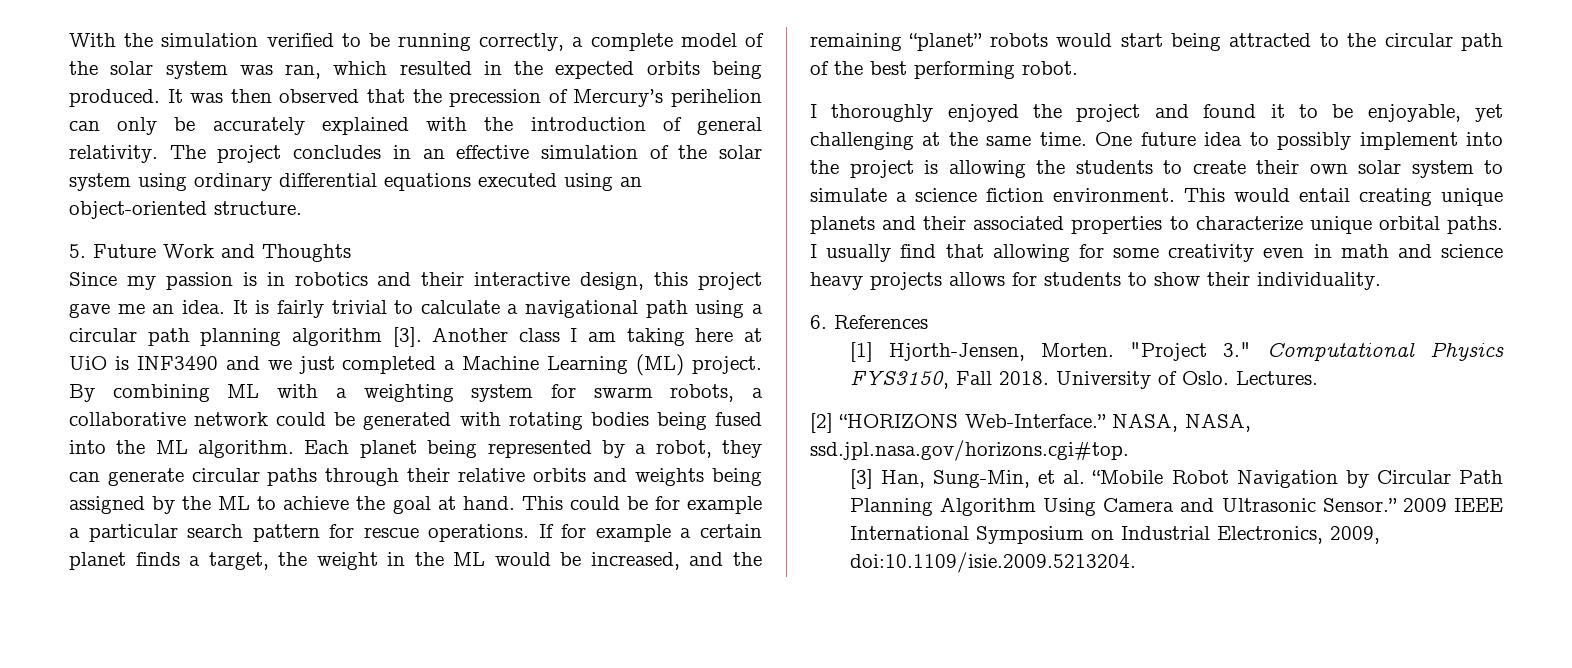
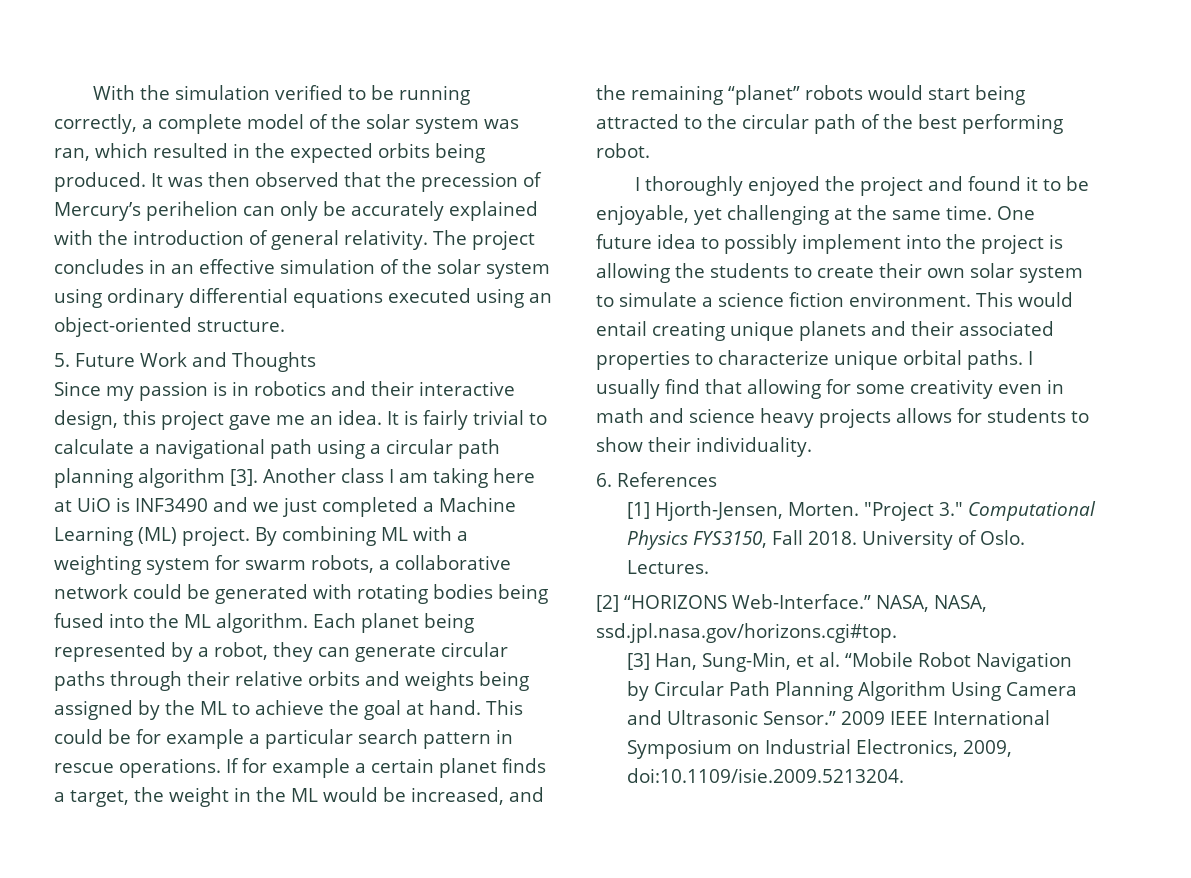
[329,524,355,538] for -> [496,729,513,744] in

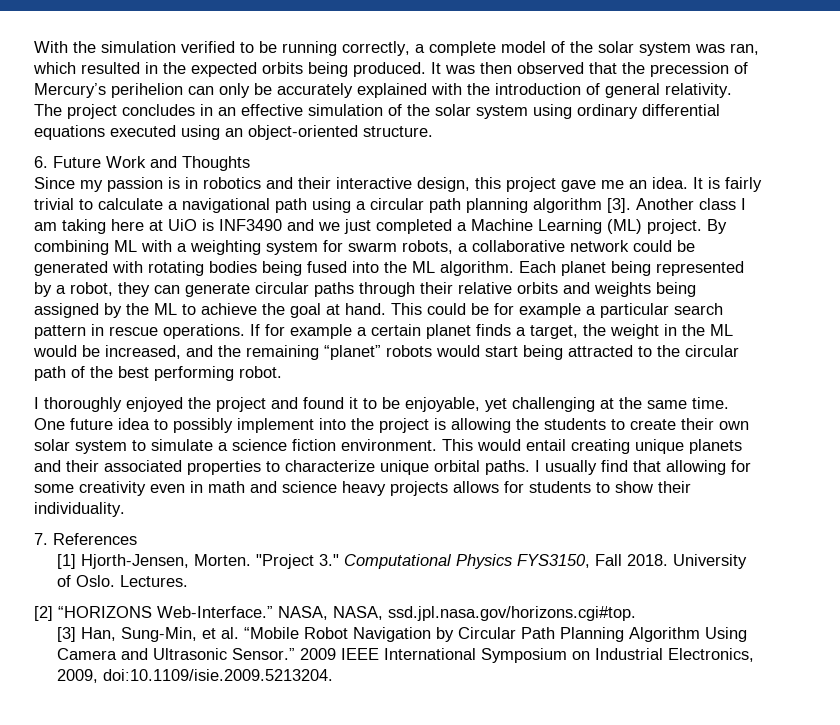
[54,353,70,367] 5. -> [34,156,48,168] 6.
[596,473,612,487] 6. -> [34,533,48,545] 7.

